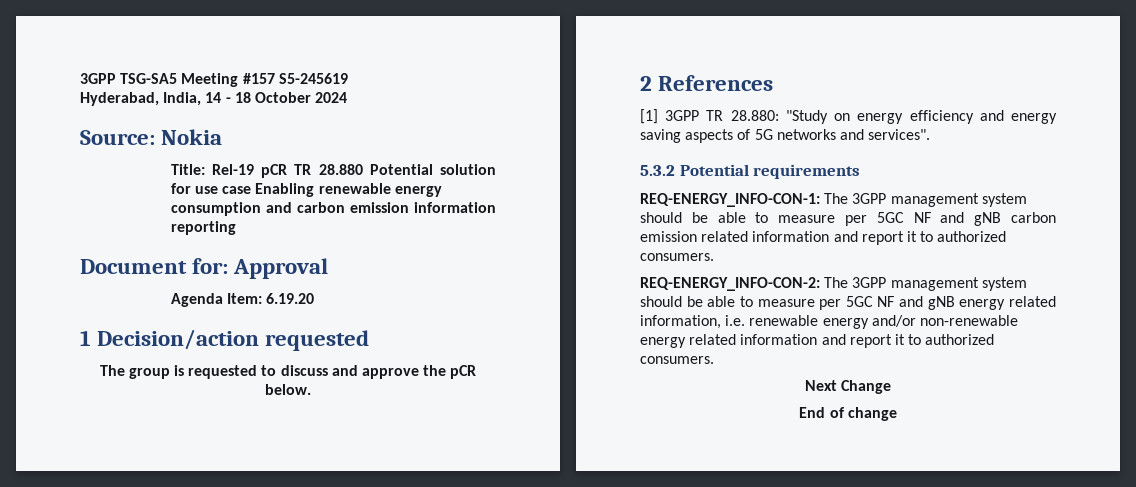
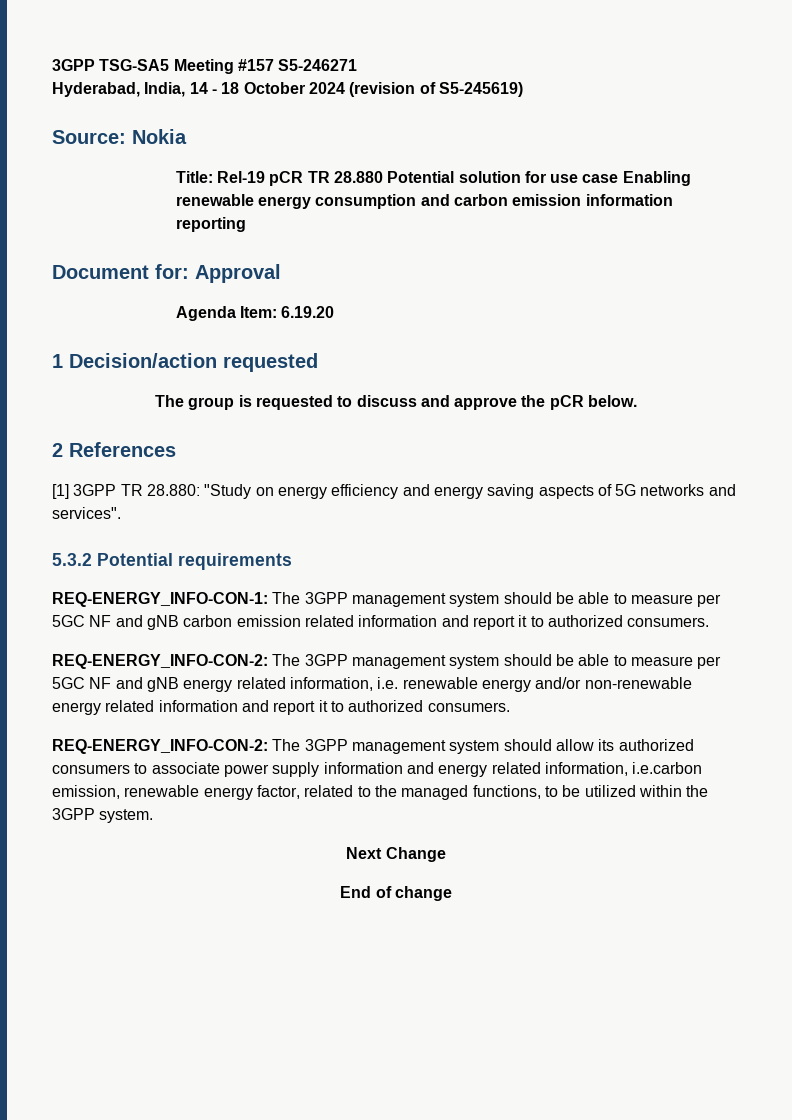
[278,73,348,84] S5-245619 -> [278,59,358,71] S5-246271
(348, 97) none -> [349,82,523,97] (revision of S5-245619)
(714, 360) none -> [52,739,694,754] [52,762,703,777] [52,785,709,800] [52,808,154,823] // REQ-ENERGY_INFO-CON-2: The 3GPP management system should allow its authorized consumers to associate power supply information and energy related information, i.e.carbon emission, renewable energy factor, related to the managed functions, to be utilized within the 3GPP system.

